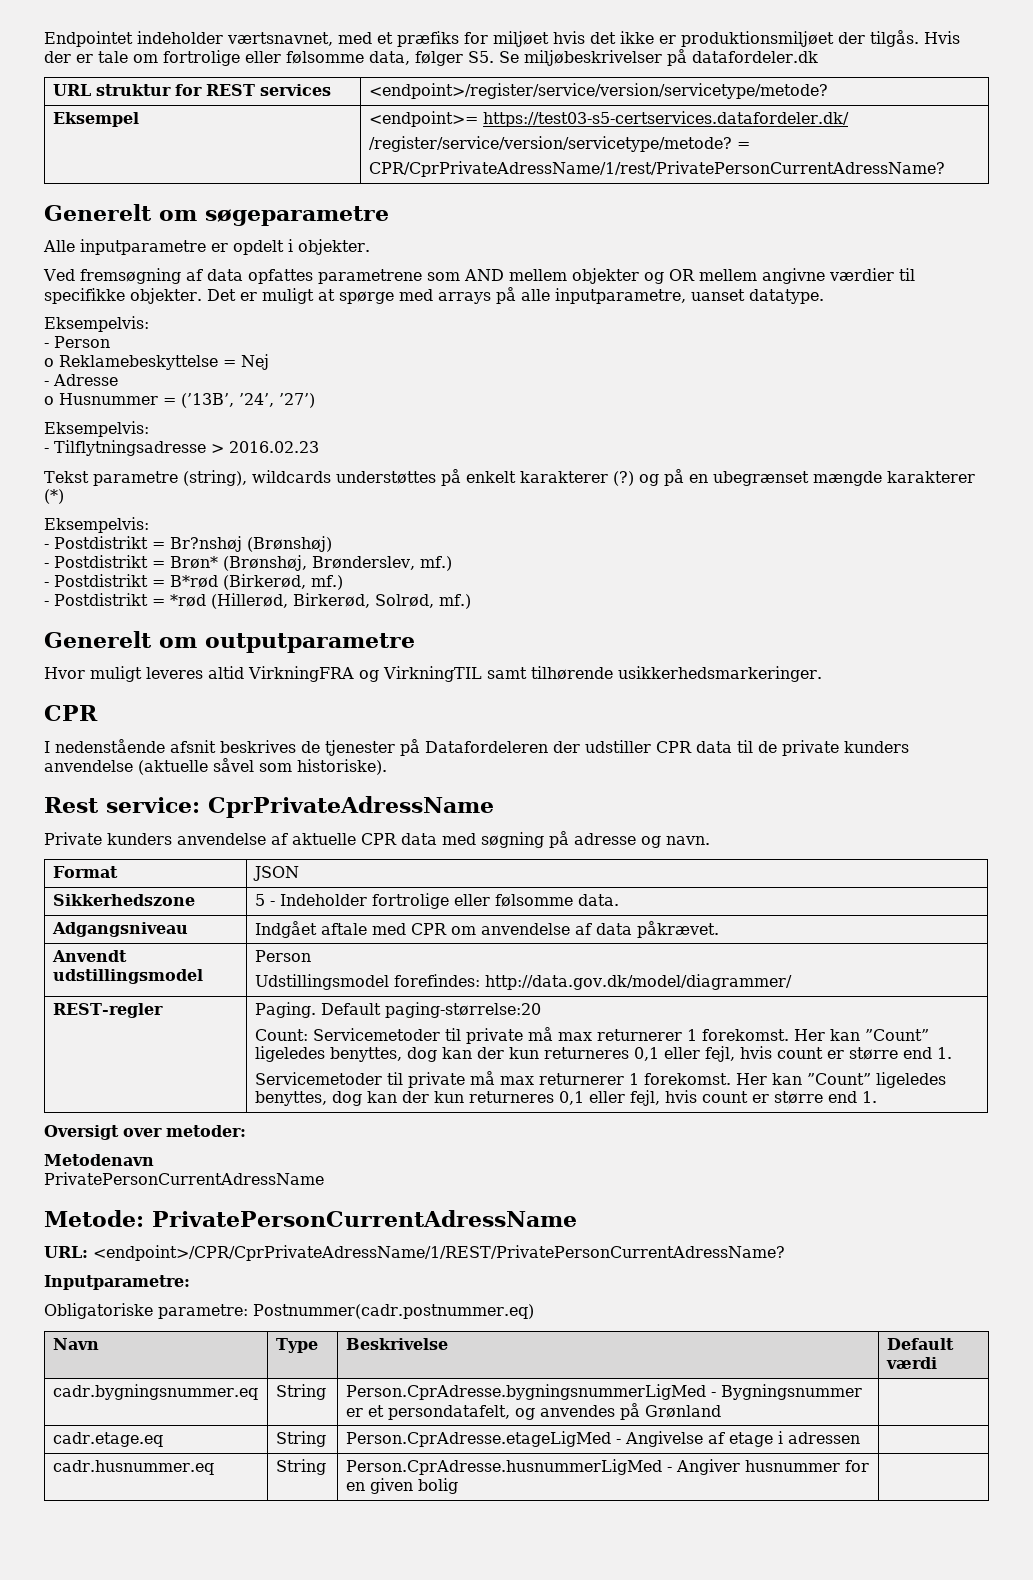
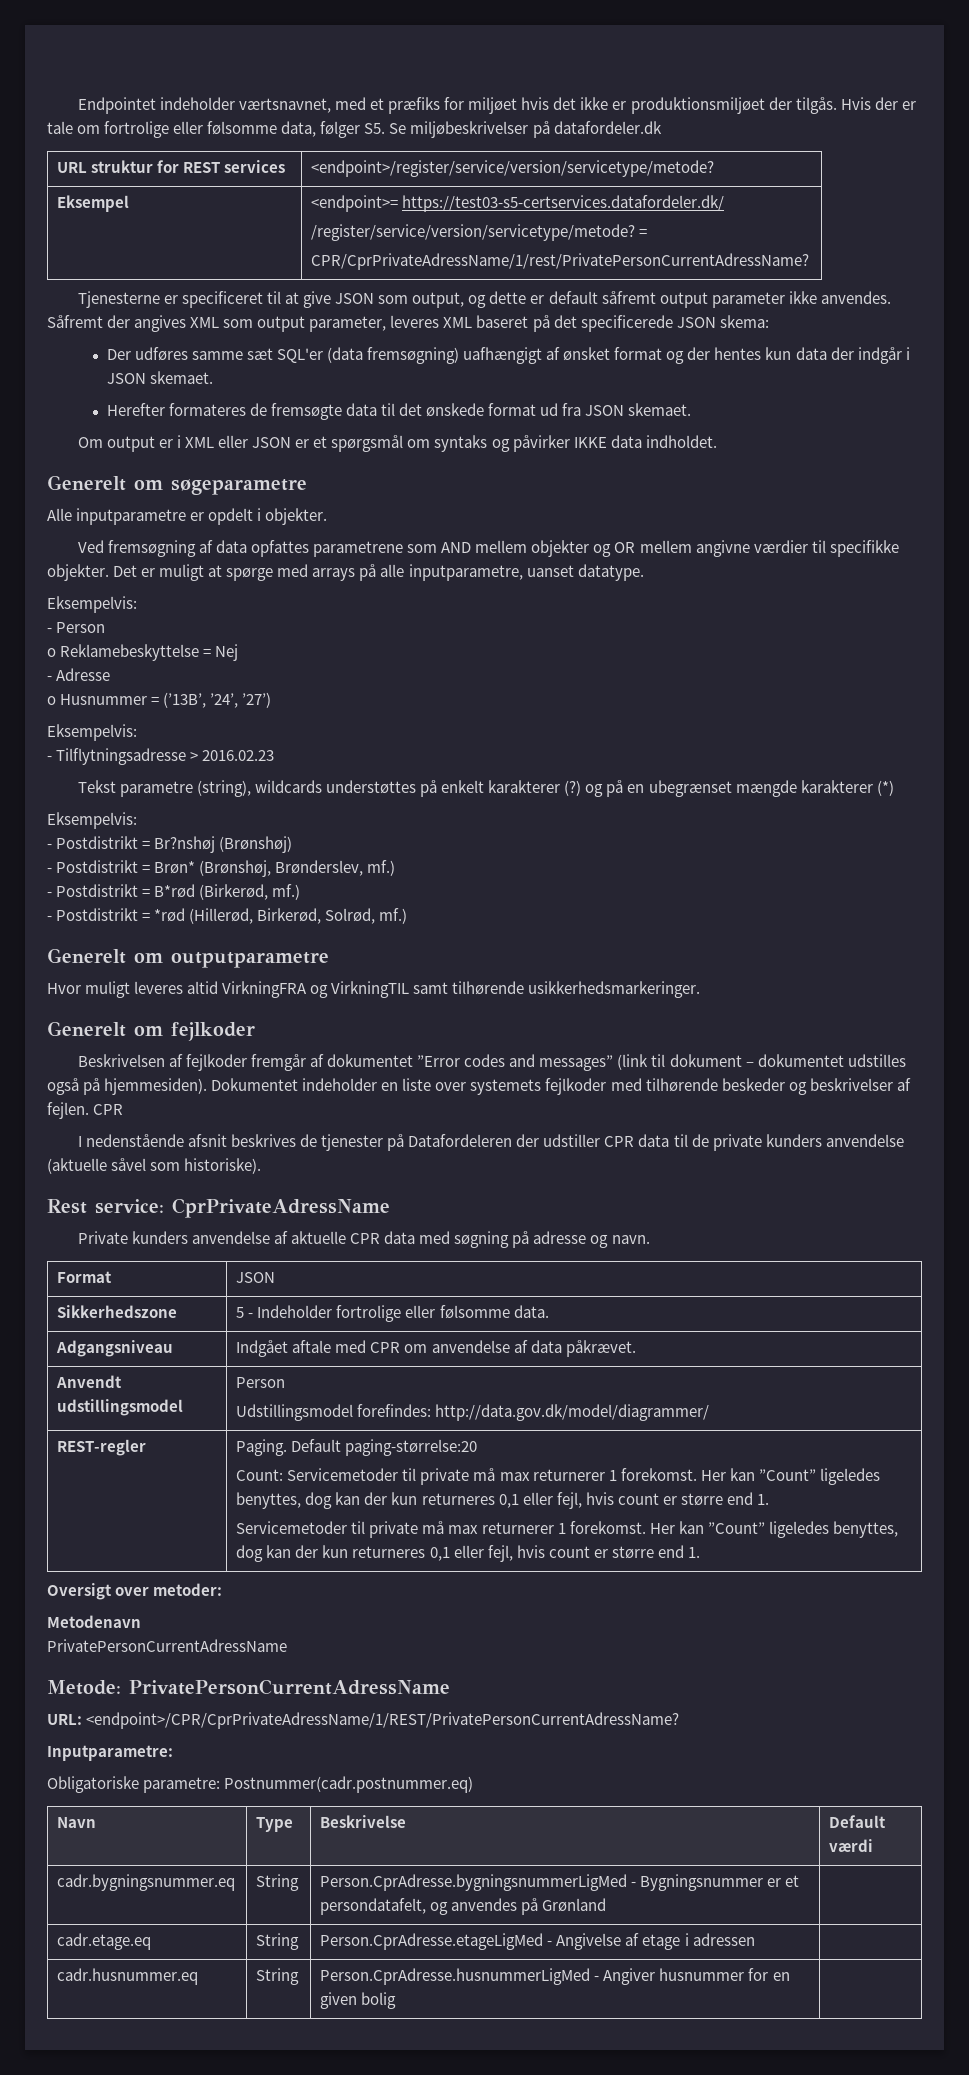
(946, 169) none -> [77,291,891,308] [47,315,769,332] [106,347,910,364] [106,371,213,384] [106,403,692,420] [77,435,717,452] // Tjenesterne er specificeret til at give JSON som output, og dette er default såfremt output parameter ikke anvendes. Såfremt der angives XML som output parameter, leveres XML baseret på det specificerede JSON skema: // Der udføres samme sæt SQL'er (data fremsøgning) uafhængigt af ønsket format og der hentes kun data der indgår i JSON skemaet. // Herefter formateres de fremsøgte data til det ønskede format ud fra JSON skemaet. // Om output er i XML eller JSON er et spørgsmål om syntaks og påvirker IKKE data indholdet.
(822, 674) none -> [47,1021,255,1041] [77,1054,906,1071] [47,1078,911,1095] [47,1102,89,1119] Generelt om fejlkoder // Beskrivelsen af fejlkoder fremgår af dokumentet ”Error codes and messages” (link til dokument – dokumentet udstilles også på hjemmesiden). Dokumentet indeholder en liste over systemets fejlkoder med tilhørende beskeder og beskrivelser af fejlen.

